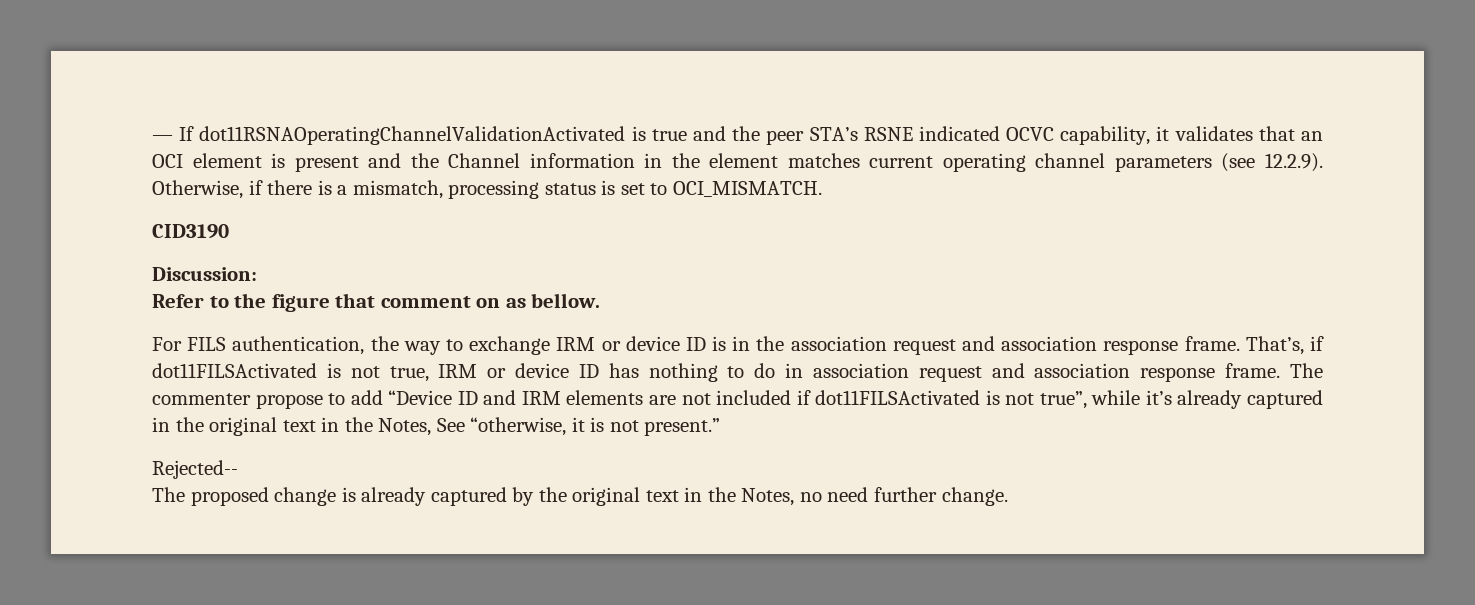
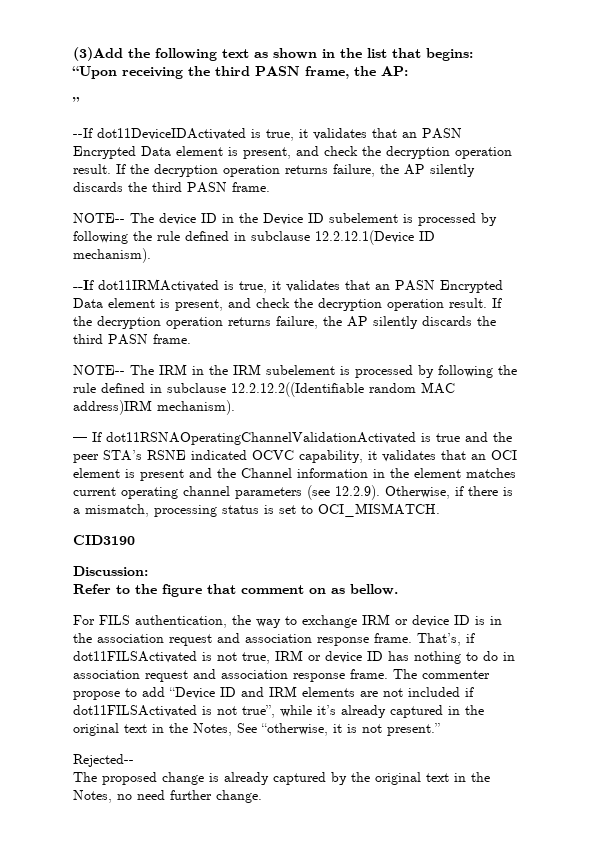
(152, 138) none -> [73,47,473,61] [72,66,408,79] [72,97,80,107] [73,128,462,141] [73,146,512,159] [73,164,475,177] [73,182,270,193] [73,213,497,226] [73,230,435,245] [73,248,151,263] [73,279,503,293] [73,298,502,311] [73,316,496,329] [73,334,191,345] [73,364,517,378] [73,382,455,397] [73,400,235,415] (3)Add the following text as shown in the list that begins: “Upon receiving the third PASN frame, the AP: // ” // --If dot11DeviceIDActivated is true, it validates that an PASN Encrypted Data element is present, and check the decryption operation result. If the decryption operation returns failure, the AP silently discards the third PASN frame. // NOTE-- The device ID in the Device ID subelement is processed by following the rule defined in subclause 12.2.12.1(Device ID mechanism). // --If dot11IRMActivated is true, it validates that an PASN Encrypted Data element is present, and check the decryption operation result. If the decryption operation returns failure, the AP silently discards the third PASN frame. // NOTE-- The IRM in the IRM subelement is processed by following the rule defined in subclause 12.2.12.2((Identifiable random MAC address)IRM mechanism). //

